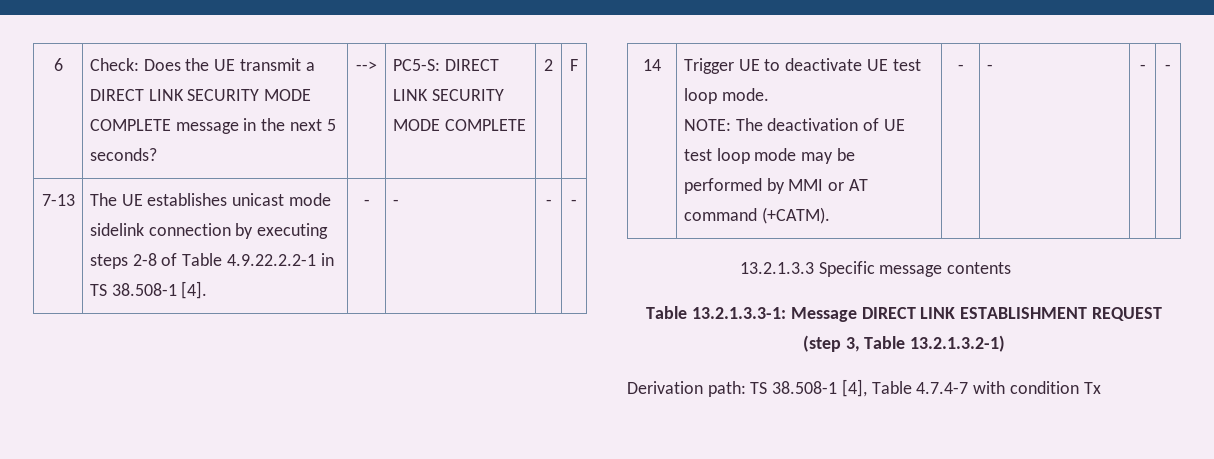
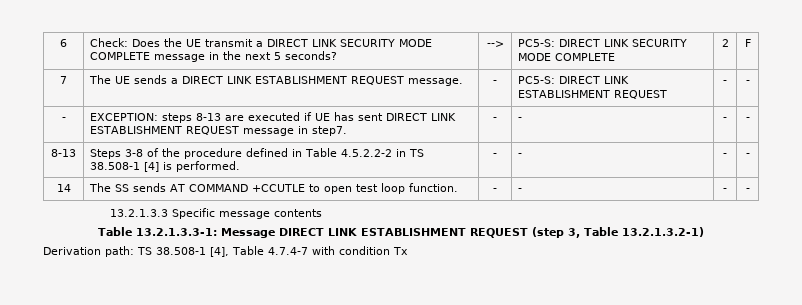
[41,194,75,206] 7-13 -> [60,76,67,84] 7
[147,193,331,206] [89,223,329,239] [89,253,334,269] [89,281,208,299] establishes unicast mode sidelink connection by executing steps 2-8 of Table 4.9.22.2.2-1 in TS 38.508-1 [4]. -> [134,75,464,86] [493,80,497,84] [518,76,630,84] [518,90,668,99] [723,80,727,84] [745,80,750,84] [61,117,66,121] [90,112,457,123] [90,126,348,136] [493,117,497,121] [518,117,523,121] [723,117,727,121] [745,117,750,121] [51,149,76,157] [90,148,425,159] [90,161,241,172] sends a DIRECT LINK ESTABLISHMENT REQUEST message. | - | PC5-S: DIRECT LINK ESTABLISHMENT REQUEST | - | - // - | EXCEPTION: steps 8-13 are executed if UE has sent DIRECT LINK ESTABLISHMENT REQUEST message in step7. | - | - | - | - // 8-13 | Steps 3-8 of the procedure defined in Table 4.5.2.2-2 in TS 38.508-1 [4] is performed.
[683,58,921,74] [683,88,769,104] [683,118,905,131] [683,148,855,164] [683,178,868,194] [683,207,830,224] Trigger UE to deactivate UE test loop mode. // NOTE: The deactivation of UE test loop mode may be performed by MMI or AT command (+CATM). -> [89,183,459,194] The SS sends AT COMMAND +CCUTLE to open test loop function.

